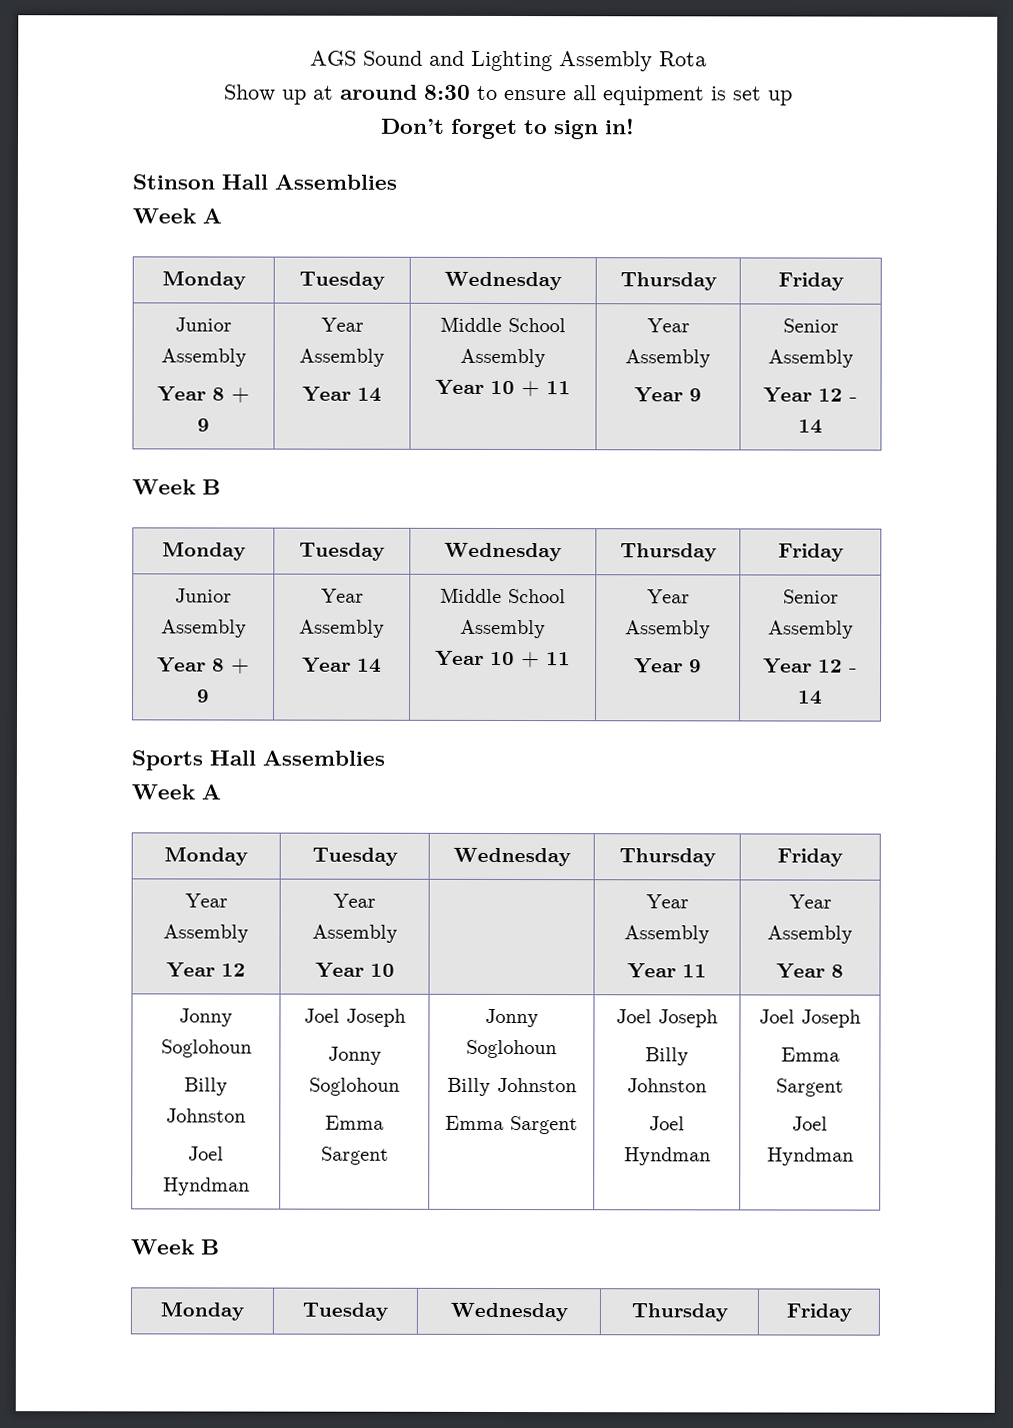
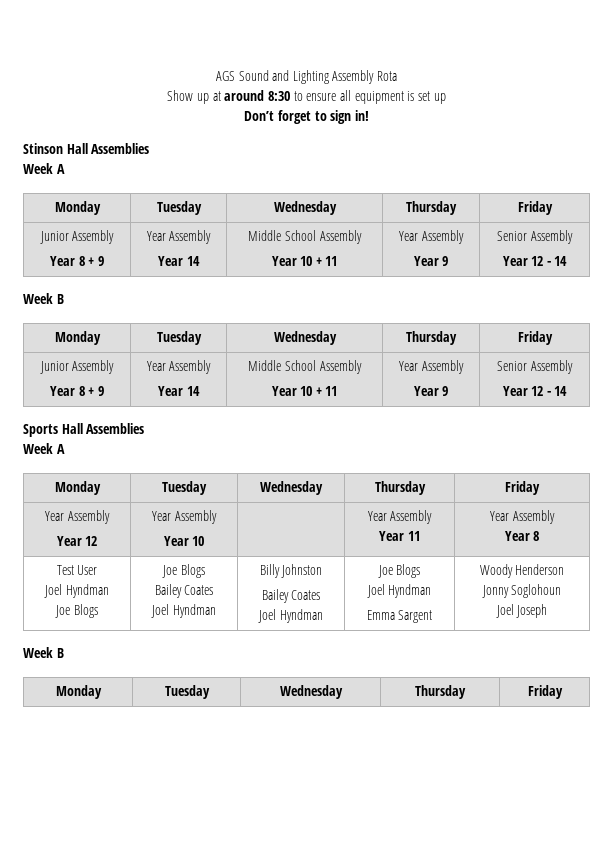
[179,1008,233,1027] [160,1039,252,1058] [184,1077,228,1096] [166,1108,246,1123] [188,1146,224,1161] [162,1177,250,1196] [303,1008,406,1027] [327,1046,382,1065] [309,1077,400,1096] [325,1115,384,1130] [320,1146,389,1165] [484,1008,539,1028] [466,1039,557,1059] [446,1077,577,1096] [445,1115,578,1135] [616,1009,718,1028] [645,1047,689,1066] [627,1078,707,1093] [649,1116,685,1131] [623,1147,711,1166] [759,1009,861,1028] [780,1047,840,1062] [776,1078,844,1097] [792,1116,828,1131] [766,1147,854,1166] Jonny Soglohoun // Billy Johnston // Joel Hyndman | Joel Joseph // Jonny Soglohoun // Emma Sargent | Jonny Soglohoun // Billy Johnston // Emma Sargent | Joel Joseph // Billy Johnston // Joel Hyndman | Joel Joseph // Emma Sargent // Joel Hyndman -> [56,565,98,575] [44,584,109,598] [55,604,98,618] [162,564,205,578] [154,584,214,598] [151,604,216,618] [259,564,323,578] [261,589,321,603] [258,609,323,623] [377,564,421,578] [366,584,432,598] [366,610,433,623] [479,564,565,578] [481,584,562,598] [495,604,548,618] Test User // Joel Hyndman // Joe Blogs | Joe Blogs // Bailey Coates // Joel Hyndman | Billy Johnston // Bailey Coates // Joel Hyndman | Joe Blogs // Joel Hyndman // Emma Sargent | Woody Henderson // Jonny Soglohoun // Joel Joseph

